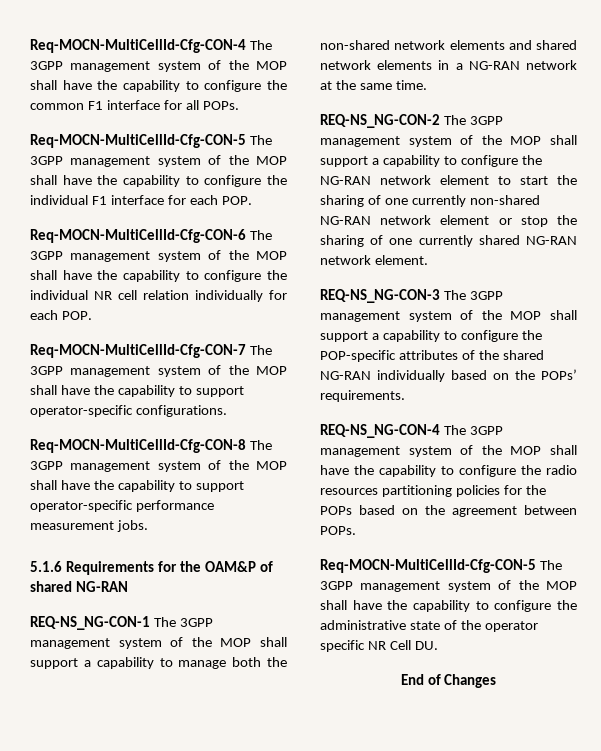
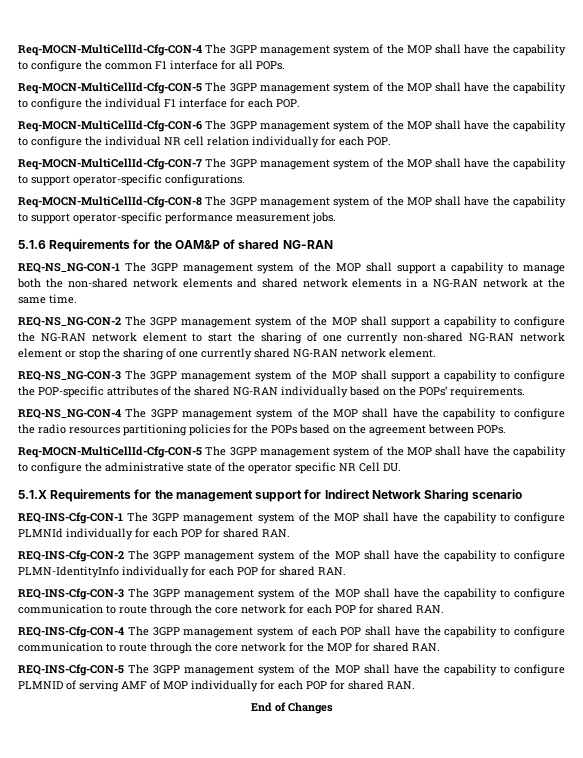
(438, 645) none -> [18,489,523,502] [18,512,565,524] [18,528,290,540] [18,550,566,562] [18,566,346,578] [18,588,566,600] [18,604,444,616] [18,626,565,638] [18,642,440,654] [18,664,566,676] [18,680,415,692] // 5.1.X Requirements for the management support for Indirect Network Sharing scenario // REQ-INS-Cfg-CON-1 The 3GPP management system of the MOP shall have the capability to configure PLMNId individually for each POP for shared RAN. // REQ-INS-Cfg-CON-2 The 3GPP management system of the MOP shall have the capability to configure PLMN-IdentityInfo individually for each POP for shared RAN. // REQ-INS-Cfg-CON-3 The 3GPP management system of the MOP shall have the capability to configure communication to route through the core network for each POP for shared RAN. // REQ-INS-Cfg-CON-4 The 3GPP management system of each POP shall have the capability to configure communication to route through the core network for the MOP for shared RAN. // REQ-INS-Cfg-CON-5 The 3GPP management system of the MOP shall have the capability to configure PLMNID of serving AMF of MOP individually for each POP for shared RAN.

